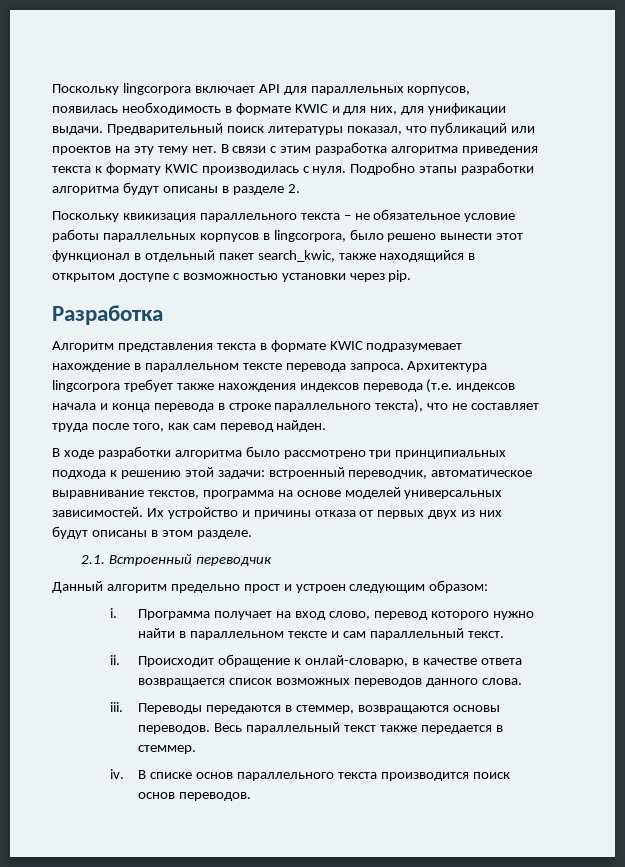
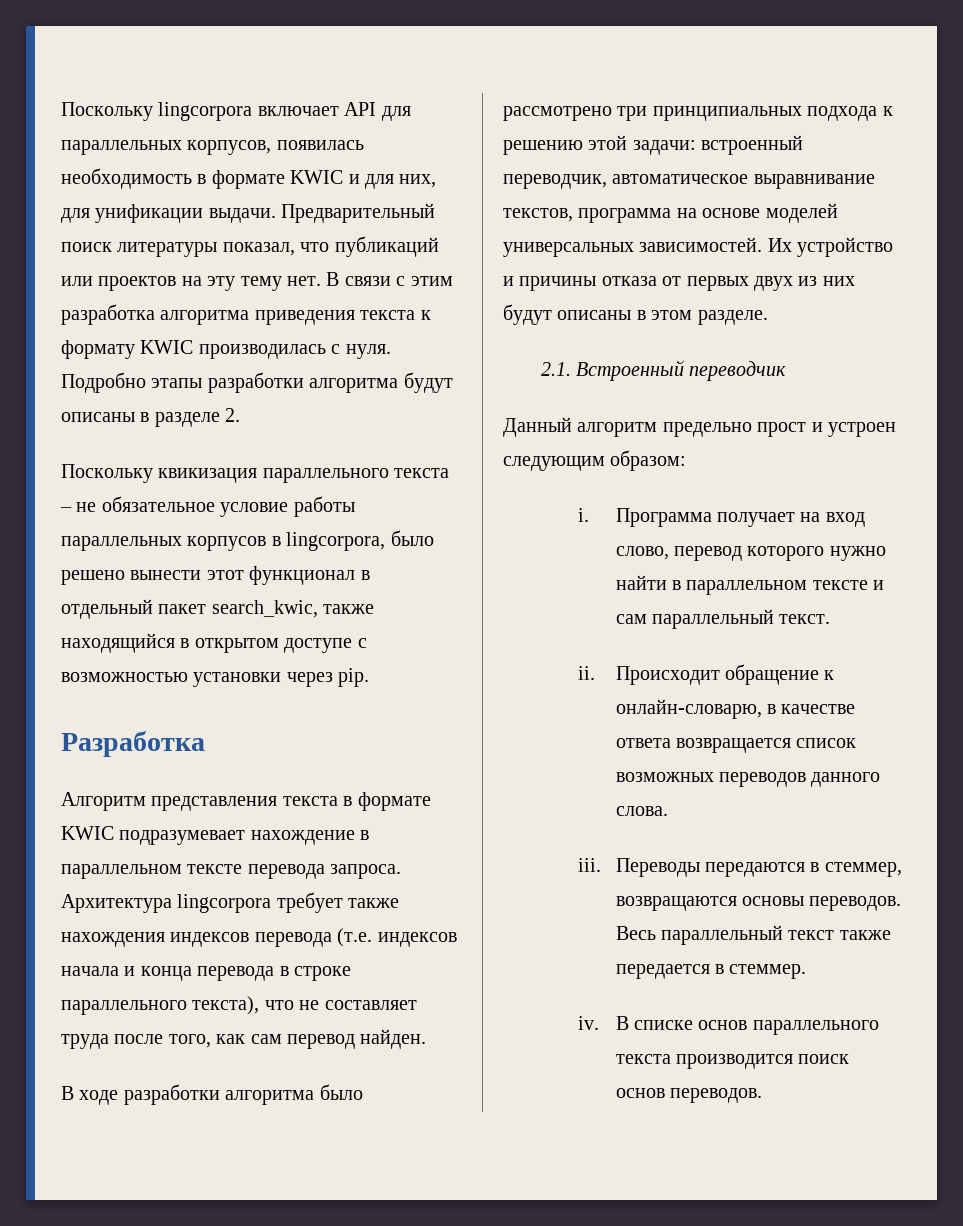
[304,655,408,667] онлай-словарю, -> [615,699,762,719] онлайн-словарю,

